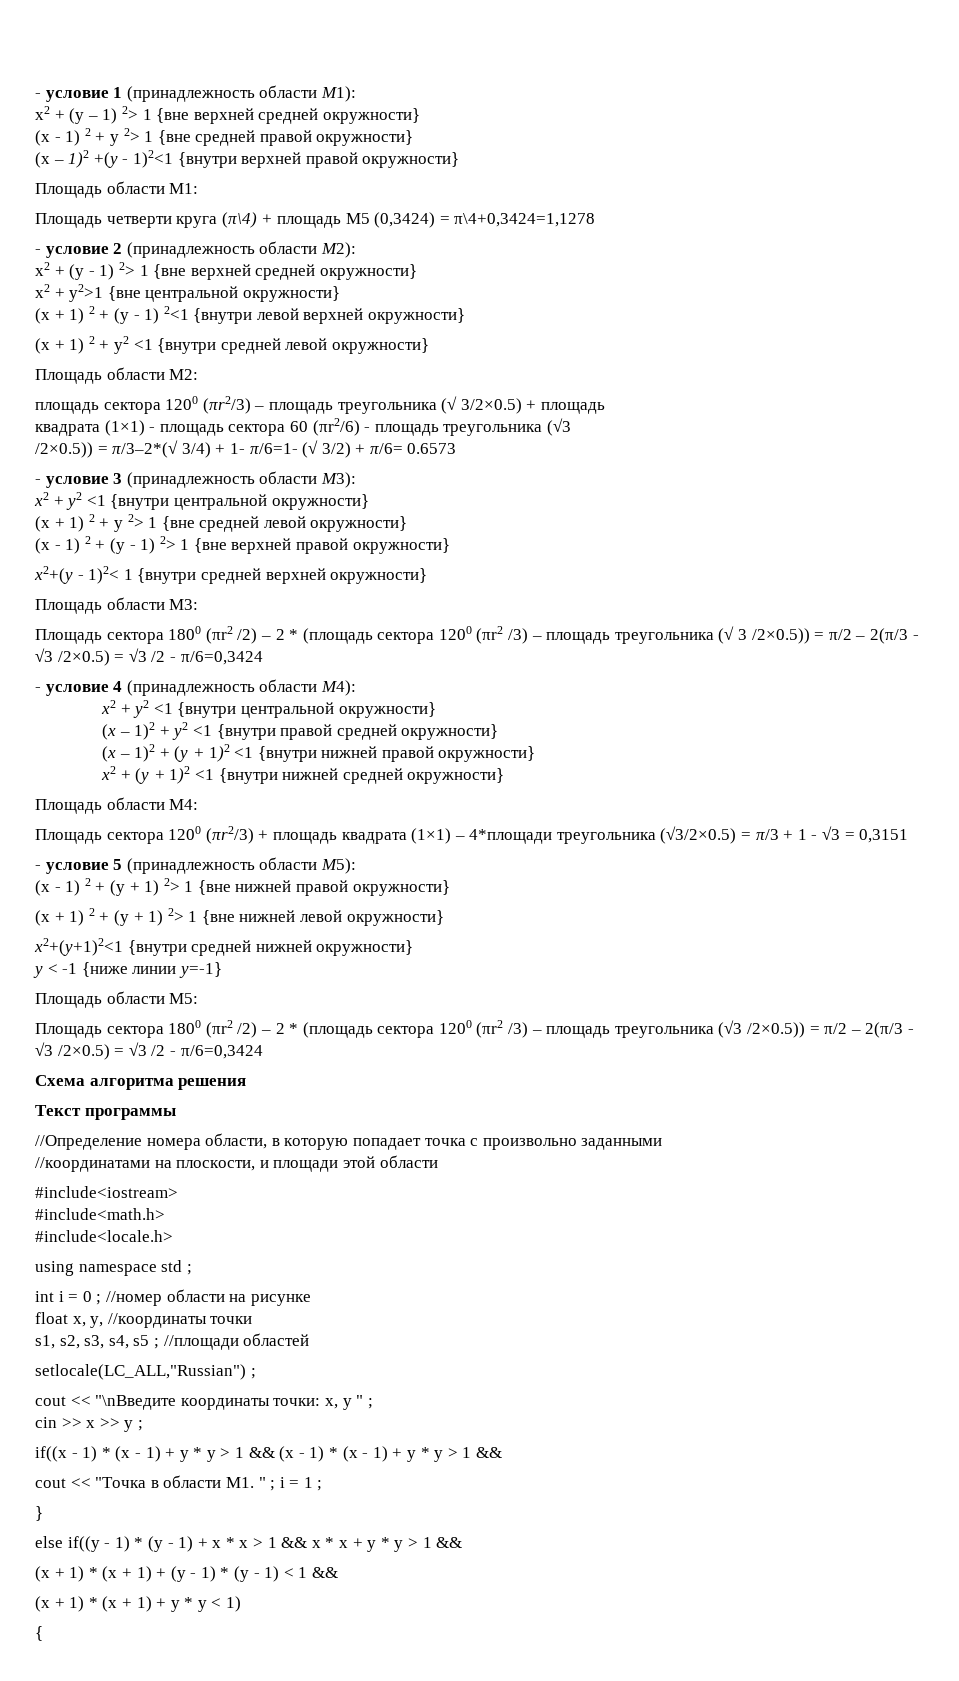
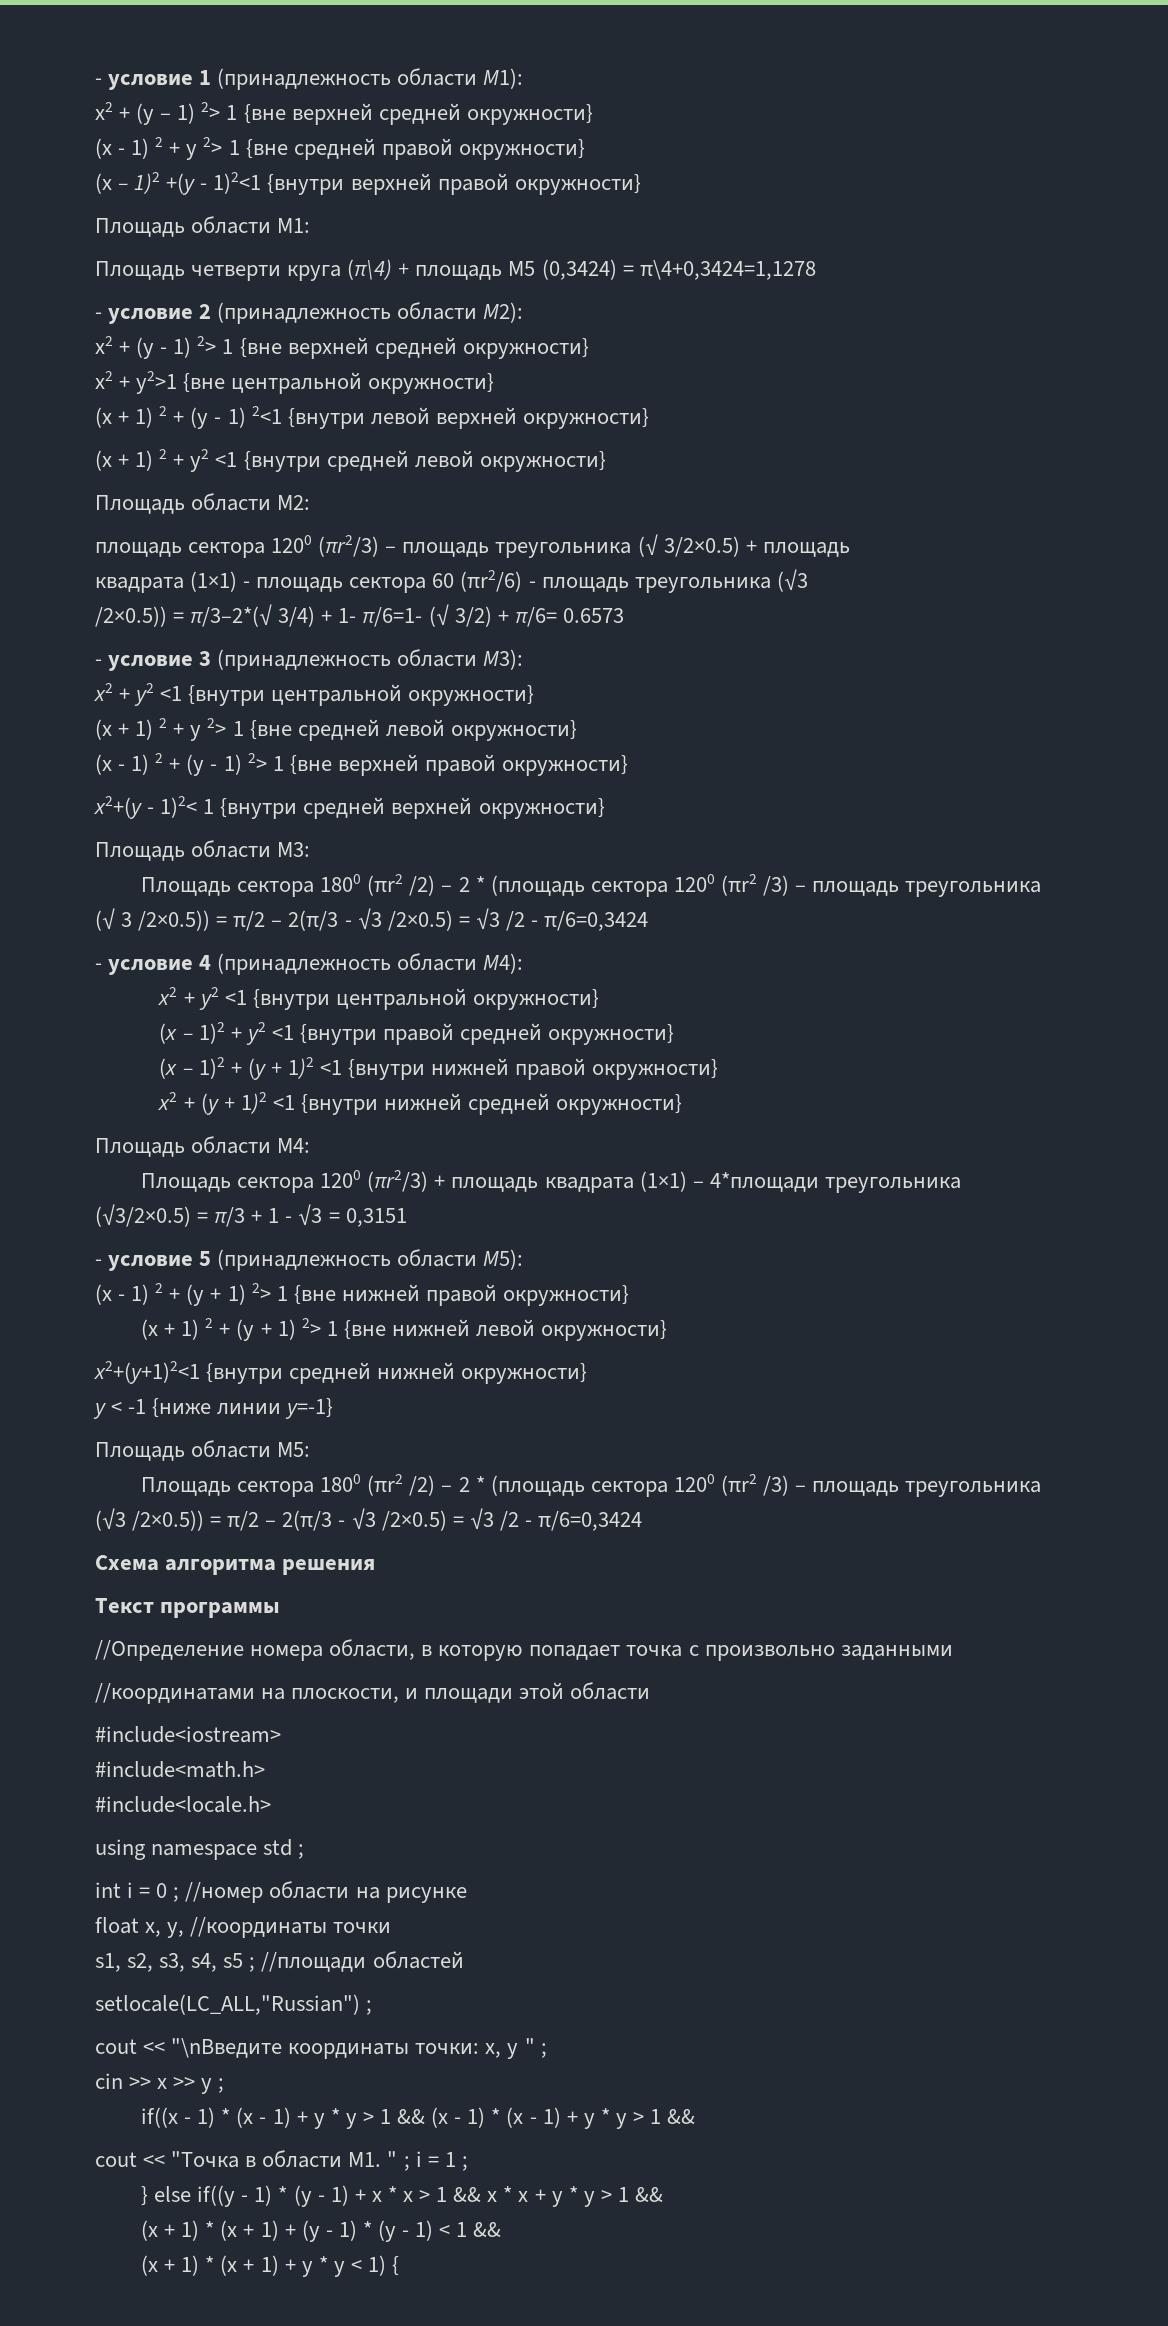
(43, 1513) // -> (149, 2196) none
(242, 1604) // -> (386, 2265) none

